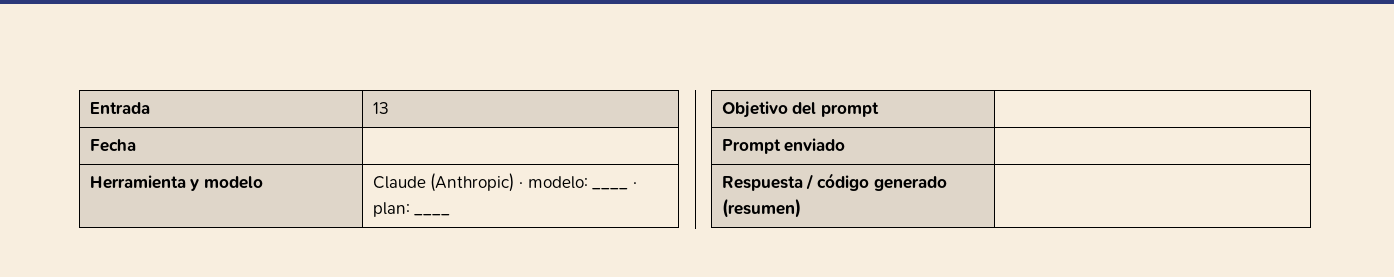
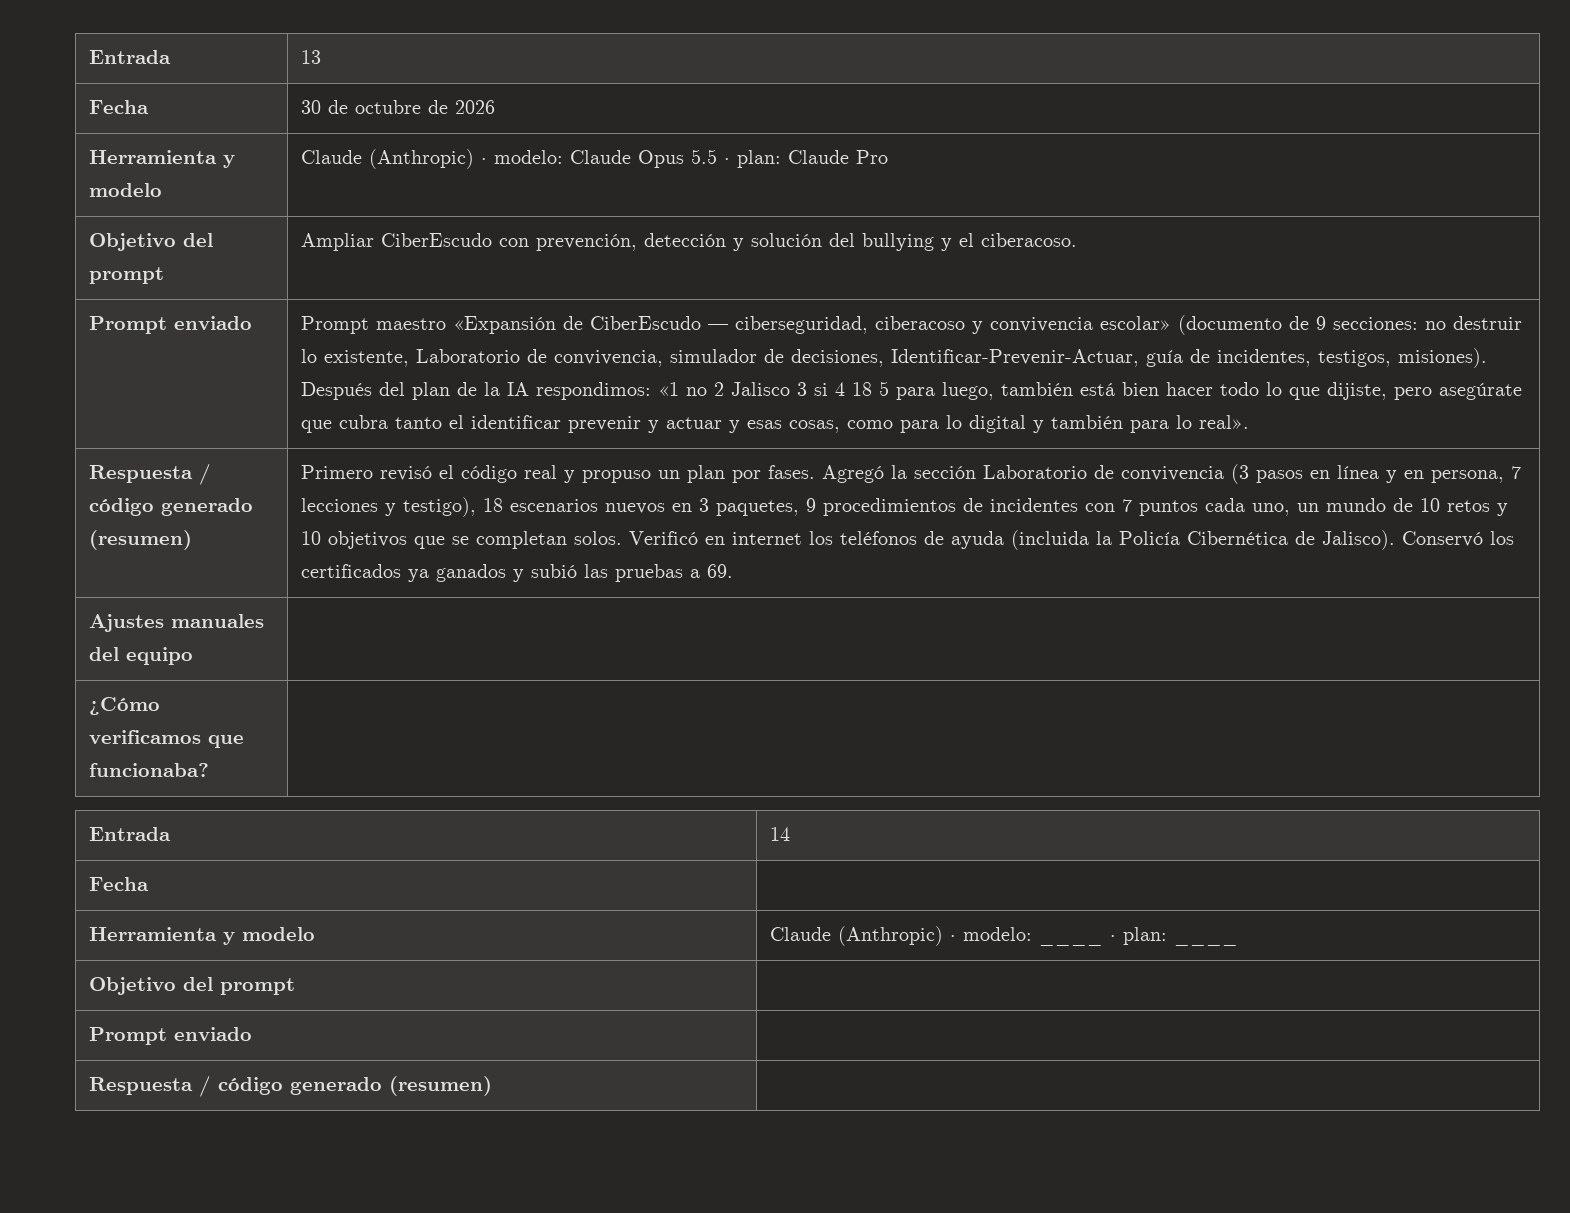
(389, 108) none -> [89,100,150,114] [301,100,496,114] [89,150,236,168] [89,183,163,197] [301,149,889,169] [89,233,214,251] [89,267,165,284] [301,233,1078,251] [89,316,253,334] [301,315,1523,335] [301,348,1488,368] [301,381,1523,400] [301,415,1250,433] [89,464,212,485] [89,498,254,516] [89,530,193,550] [301,464,1522,484] [301,497,1509,517] [301,530,1515,550] [301,564,734,582] [89,614,265,632] [89,647,194,665] [89,697,161,715] [89,730,245,748] [89,763,210,777] [89,827,172,841] [770,827,791,841] // Fecha | 30 de octubre de 2026 // Herramienta y modelo | Claude (Anthropic) · modelo: Claude Opus 5.5 · plan: Claude Pro // Objetivo del prompt | Ampliar CiberEscudo con prevención, detección y solución del bullying y el ciberacoso. // Prompt enviado | Prompt maestro «Expansión de CiberEscudo — ciberseguridad, ciberacoso y convivencia escolar» (documento de 9 secciones: no destruir lo existente, Laboratorio de convivencia, simulador de decisiones, Identificar-Prevenir-Actuar, guía de incidentes, testigos, misiones). Después del plan de la IA respondimos: «1 no 2 Jalisco 3 si 4 18 5 para luego, también está bien hacer todo lo que dijiste, pero asegúrate que cubra tanto el identificar prevenir y actuar y esas cosas, como para lo digital y también para lo real». // Respuesta / código generado (resumen) | Primero revisó el código real y propuso un plan por fases. Agregó la sección Laboratorio de convivencia (3 pasos en línea y en persona, 7 lecciones y testigo), 18 escenarios nuevos en 3 paquetes, 9 procedimientos de incidentes con 7 puntos cada uno, un mundo de 10 retos y 10 objetivos que se completan solos. Verificó en internet los teléfonos de ayuda (incluida la Policía Cibernética de Jalisco). Conservó los certificados ya ganados y subió las pruebas a 69. // Ajustes manuales del equipo | // ¿Cómo verificamos que funcionaba? | // Entrada | 14

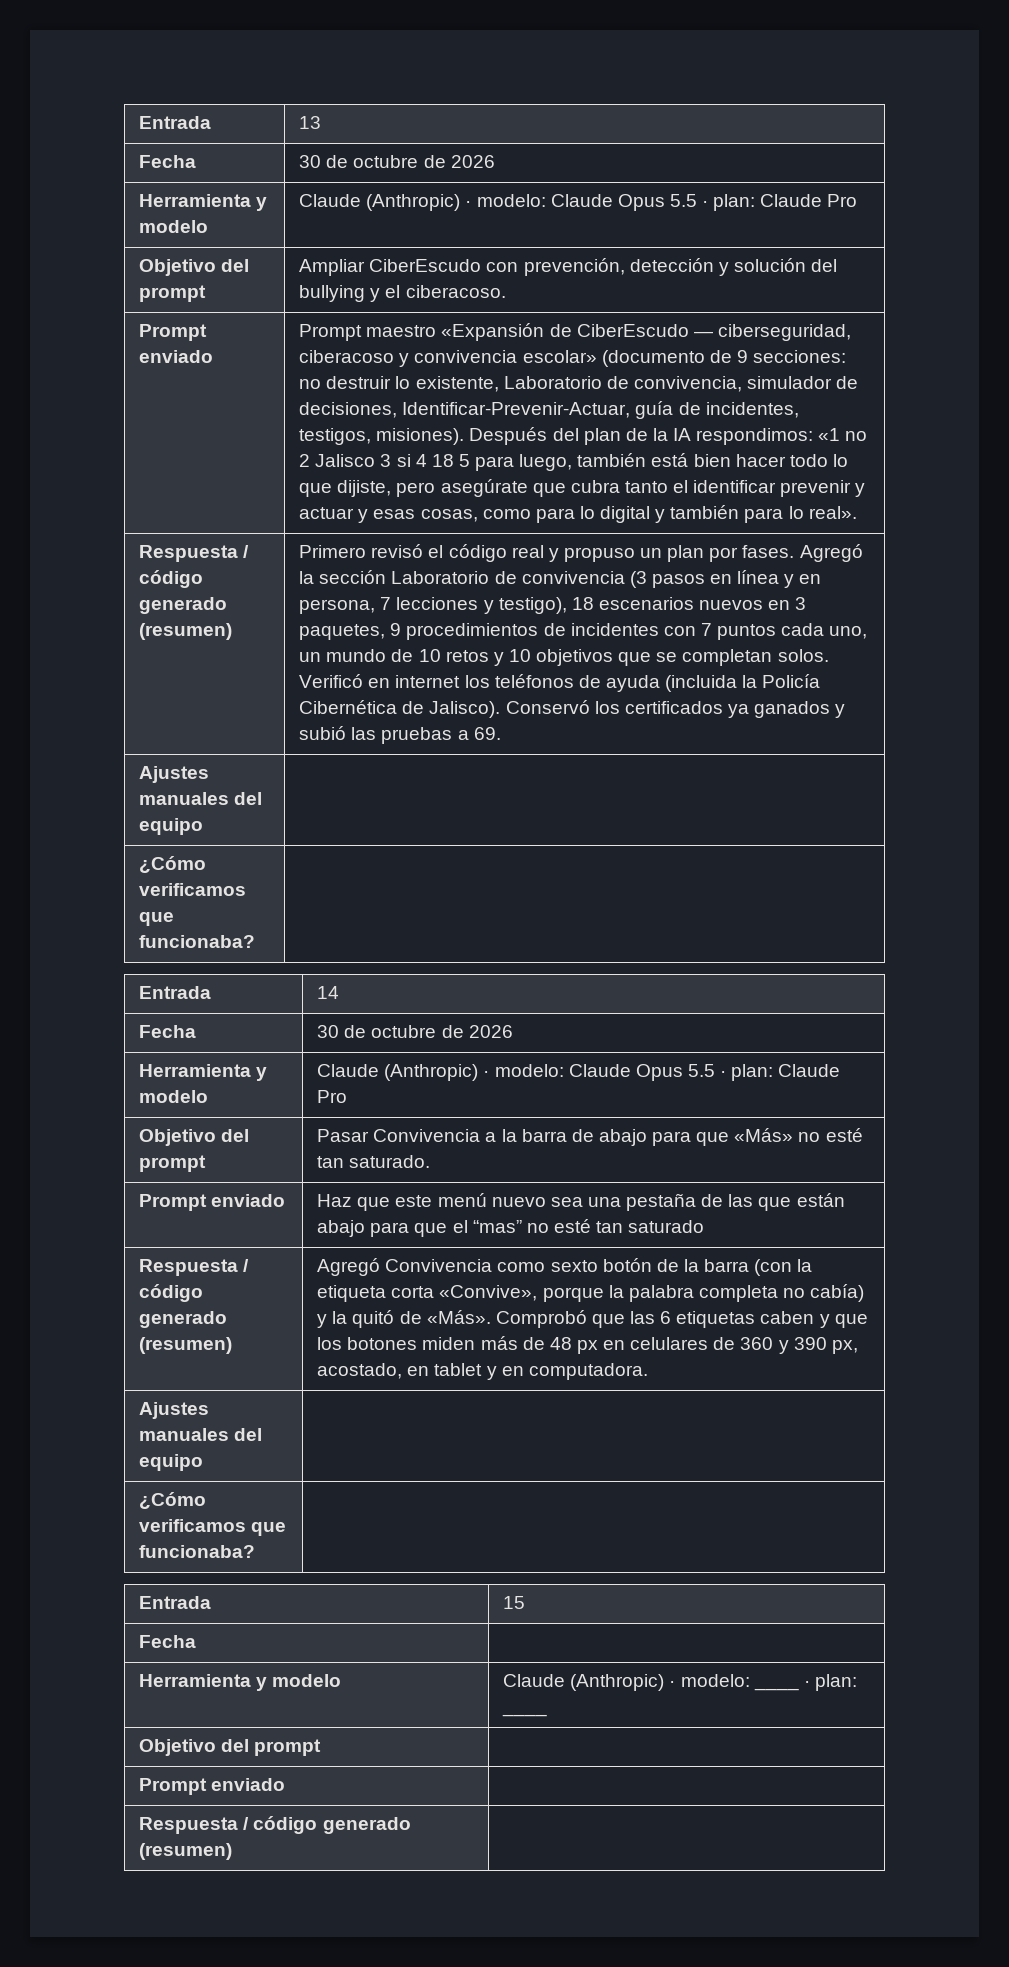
(791, 834) none -> [139,1025,197,1038] [317,1025,513,1038] [139,1064,268,1081] [139,1090,209,1103] [317,1064,841,1081] [317,1090,348,1103] [139,1129,250,1146] [139,1155,207,1172] [317,1128,863,1146] [317,1155,431,1168] [139,1194,286,1211] [317,1193,845,1211] [317,1219,705,1237] [139,1259,250,1276] [139,1284,204,1302] [139,1311,228,1328] [139,1337,233,1354] [317,1258,813,1276] [317,1284,865,1302] [317,1310,868,1328] [317,1336,858,1354] [317,1363,648,1380] [139,1402,210,1419] [139,1428,263,1441] [139,1454,204,1471] [139,1492,207,1509] [139,1519,287,1536] [139,1545,256,1558] [139,1596,212,1609] [503,1596,526,1609] // Fecha | 30 de octubre de 2026 // Herramienta y modelo | Claude (Anthropic) · modelo: Claude Opus 5.5 · plan: Claude Pro // Objetivo del prompt | Pasar Convivencia a la barra de abajo para que «Más» no esté tan saturado. // Prompt enviado | Haz que este menú nuevo sea una pestaña de las que están abajo para que el “mas” no esté tan saturado // Respuesta / código generado (resumen) | Agregó Convivencia como sexto botón de la barra (con la etiqueta corta «Convive», porque la palabra completa no cabía) y la quitó de «Más». Comprobó que las 6 etiquetas caben y que los botones miden más de 48 px en celulares de 360 y 390 px, acostado, en tablet y en computadora. // Ajustes manuales del equipo | // ¿Cómo verificamos que funcionaba? | // Entrada | 15

